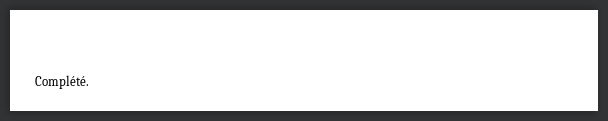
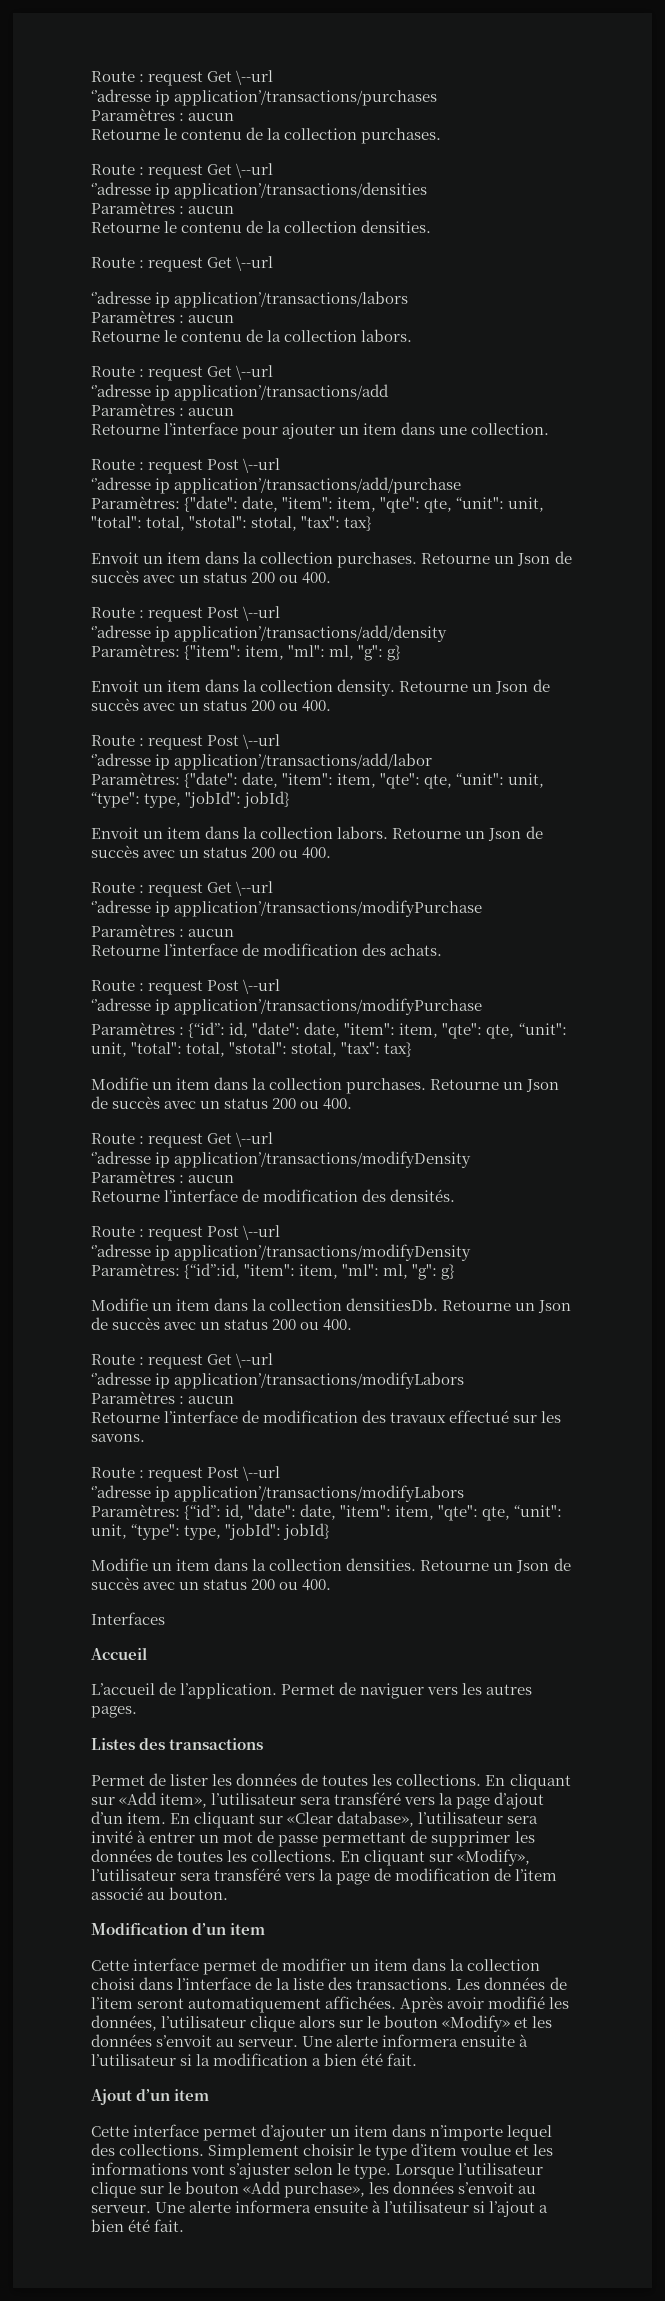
[35,75,89,89] Complété. -> [91,70,274,86] [91,89,438,106] [91,108,235,121] [91,127,442,144] [91,163,274,179] [91,182,428,199] [91,201,235,214] [91,220,432,233] [91,256,274,272] [91,291,409,308] [91,310,235,323] [91,329,413,342] [91,365,274,381] [91,384,390,401] [91,403,235,416] [91,422,550,439] [91,458,281,474] [91,477,462,494] [91,496,545,513] [91,516,373,531] [91,551,572,568] [91,570,332,584] [91,606,281,622] [91,625,448,642] [91,644,402,661] [91,679,550,696] [91,698,332,712] [91,734,281,750] [91,753,433,770] [91,772,545,789] [91,791,291,808] [91,826,543,841] [91,845,332,859] [91,881,274,897] [91,900,483,917] [91,924,235,937] [91,943,443,956] [91,979,281,995] [91,998,483,1015] [91,1022,567,1039] [91,1042,413,1057] [91,1077,560,1094] [91,1096,353,1110] [91,1132,274,1148] [91,1151,472,1168] [91,1170,235,1183] [91,1189,456,1202] [91,1225,281,1241] [91,1244,472,1261] [91,1263,456,1280] [91,1298,572,1313] [91,1317,353,1331] [91,1353,274,1369] [91,1372,465,1389] [91,1391,235,1404] [91,1410,562,1423] [91,1434,145,1442] [91,1466,281,1482] [91,1485,465,1502] [91,1504,563,1521] [91,1523,331,1540] [91,1558,571,1573] [91,1577,332,1591] [91,1612,165,1625] [91,1647,147,1660] [91,1682,533,1699] [91,1706,137,1718] [91,1738,264,1750] [91,1773,571,1790] [91,1792,545,1809] [91,1811,539,1828] [91,1830,535,1847] [91,1849,531,1866] [91,1868,558,1885] [91,1887,229,1900] [91,1923,266,1935] [91,1958,541,1975] [91,1977,567,1990] [91,1996,570,2013] [91,2015,553,2032] [91,2034,529,2047] [91,2053,418,2066] [91,2089,210,2105] [91,2124,553,2141] [91,2143,554,2160] [91,2162,544,2179] [91,2181,537,2198] [91,2200,549,2217] [91,2219,185,2232] Route : request Get \--url // ‘’adresse ip application’/transactions/purchases // Paramètres : aucun // Retourne le contenu de la collection purchases. // Route : request Get \--url // ‘’adresse ip application’/transactions/densities // Paramètres : aucun // Retourne le contenu de la collection densities. // Route : request Get \--url // ‘’adresse ip application’/transactions/labors // Paramètres : aucun // Retourne le contenu de la collection labors. // Route : request Get \--url // ‘’adresse ip application’/transactions/add // Paramètres : aucun // Retourne l’interface pour ajouter un item dans une collection. // Route : request Post \--url // ‘’adresse ip application’/transactions/add/purchase // Paramètres: {"date": date, "item": item, "qte": qte, “unit": unit, "total": total, "stotal": stotal, "tax": tax} // Envoit un item dans la collection purchases. Retourne un Json de succès avec un status 200 ou 400. // Route : request Post \--url // ‘’adresse ip application’/transactions/add/density // Paramètres: {"item": item, "ml": ml, "g": g} // Envoit un item dans la collection density. Retourne un Json de succès avec un status 200 ou 400. // Route : request Post \--url // ‘’adresse ip application’/transactions/add/labor // Paramètres: {"date": date, "item": item, "qte": qte, “unit": unit, “type": type, "jobId": jobId} // Envoit un item dans la collection labors. Retourne un Json de succès avec un status 200 ou 400. // Route : request Get \--url // ‘’adresse ip application’/transactions/modifyPurchase // Paramètres : aucun // Retourne l’interface de modification des achats. // Route : request Post \--url // ‘’adresse ip application’/transactions/modifyPurchase // Paramètres : {“id”: id, "date": date, "item": item, "qte": qte, “unit": unit, "total": total, "stotal": stotal, "tax": tax} // Modifie un item dans la collection purchases. Retourne un Json de succès avec un status 200 ou 400. // Route : request Get \--url // ‘’adresse ip application’/transactions/modifyDensity // Paramètres : aucun // Retourne l’interface de modification des densités. // Route : request Post \--url // ‘’adresse ip application’/transactions/modifyDensity // Paramètres: {“id”:id, "item": item, "ml": ml, "g": g} // Modifie un item dans la collection densitiesDb. Retourne un Json de succès avec un status 200 ou 400. // Route : request Get \--url // ‘’adresse ip application’/transactions/modifyLabors // Paramètres : aucun // Retourne l’interface de modification des travaux effectué sur les savons. // Route : request Post \--url // ‘’adresse ip application’/transactions/modifyLabors // Paramètres: {“id”: id, "date": date, "item": item, "qte": qte, “unit": unit, “type": type, "jobId": jobId} // Modifie un item dans la collection densities. Retourne un Json de succès avec un status 200 ou 400. // Interfaces // Accueil // L’accueil de l’application. Permet de naviguer vers les autres pages. // Listes des transactions // Permet de lister les données de toutes les collections. En cliquant sur «Add item», l’utilisateur sera transféré vers la page d’ajout d’un item. En cliquant sur «Clear database», l’utilisateur sera invité à entrer un mot de passe permettant de supprimer les données de toutes les collections. En cliquant sur «Modify», l’utilisateur sera transféré vers la page de modification de l’item associé au bouton. // Modification d’un item // Cette interface permet de modifier un item dans la collection choisi dans l’interface de la liste des transactions. Les données de l’item seront automatiquement affichées. Après avoir modifié les données, l’utilisateur clique alors sur le bouton «Modify» et les données s’envoit au serveur. Une alerte informera ensuite à l’utilisateur si la modification a bien été fait. // Ajout d’un item // Cette interface permet d’ajouter un item dans n’importe lequel des collections. Simplement choisir le type d’item voulue et les informations vont s’ajuster selon le type. Lorsque l’utilisateur clique sur le bouton «Add purchase», les données s’envoit au serveur. Une alerte informera ensuite à l’utilisateur si l’ajout a bien été fait.

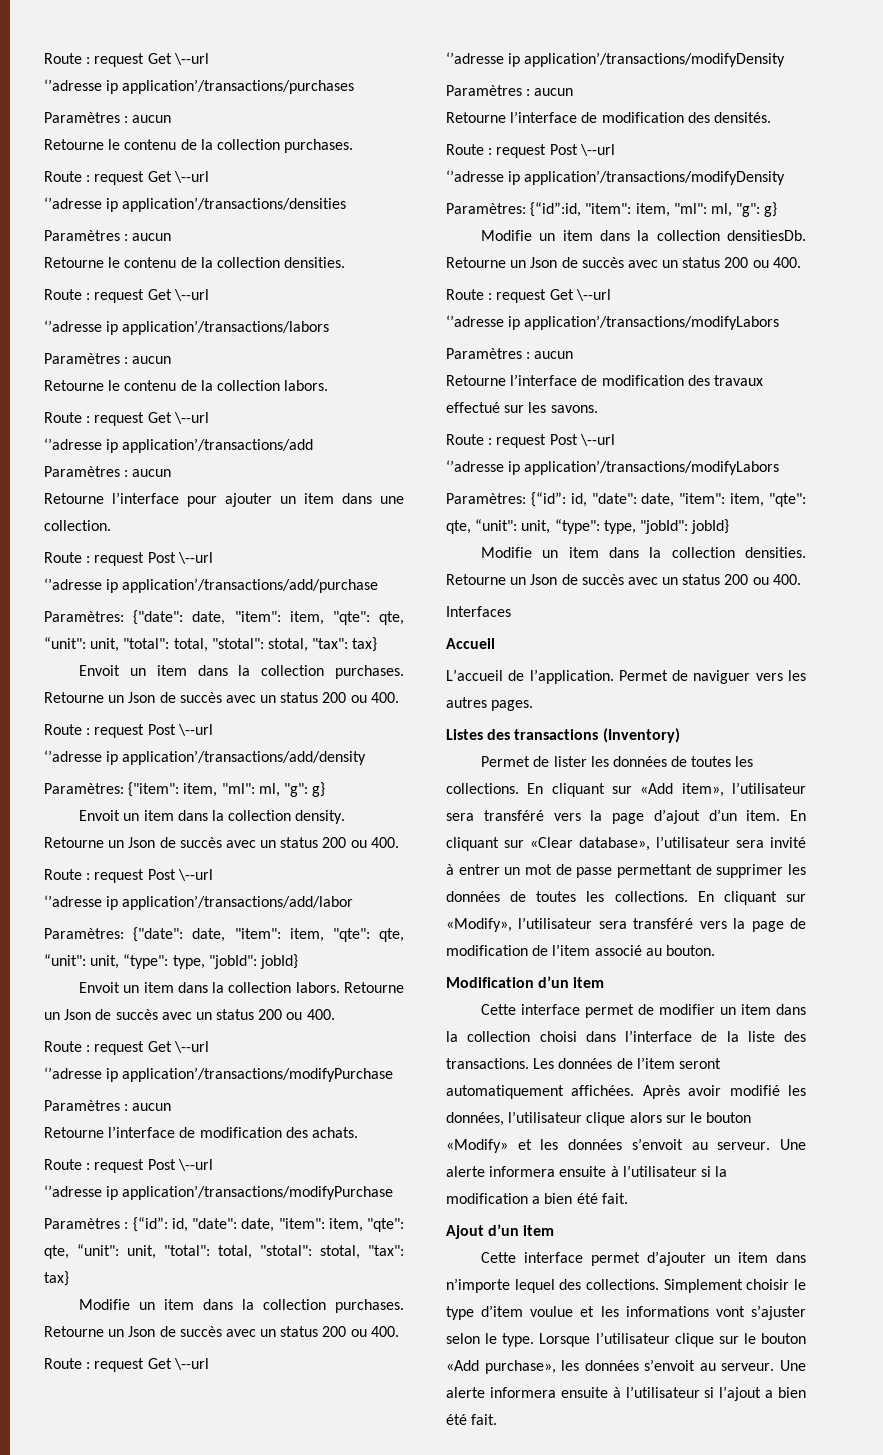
(264, 1744) none -> [602,728,680,743] (Inventory)

